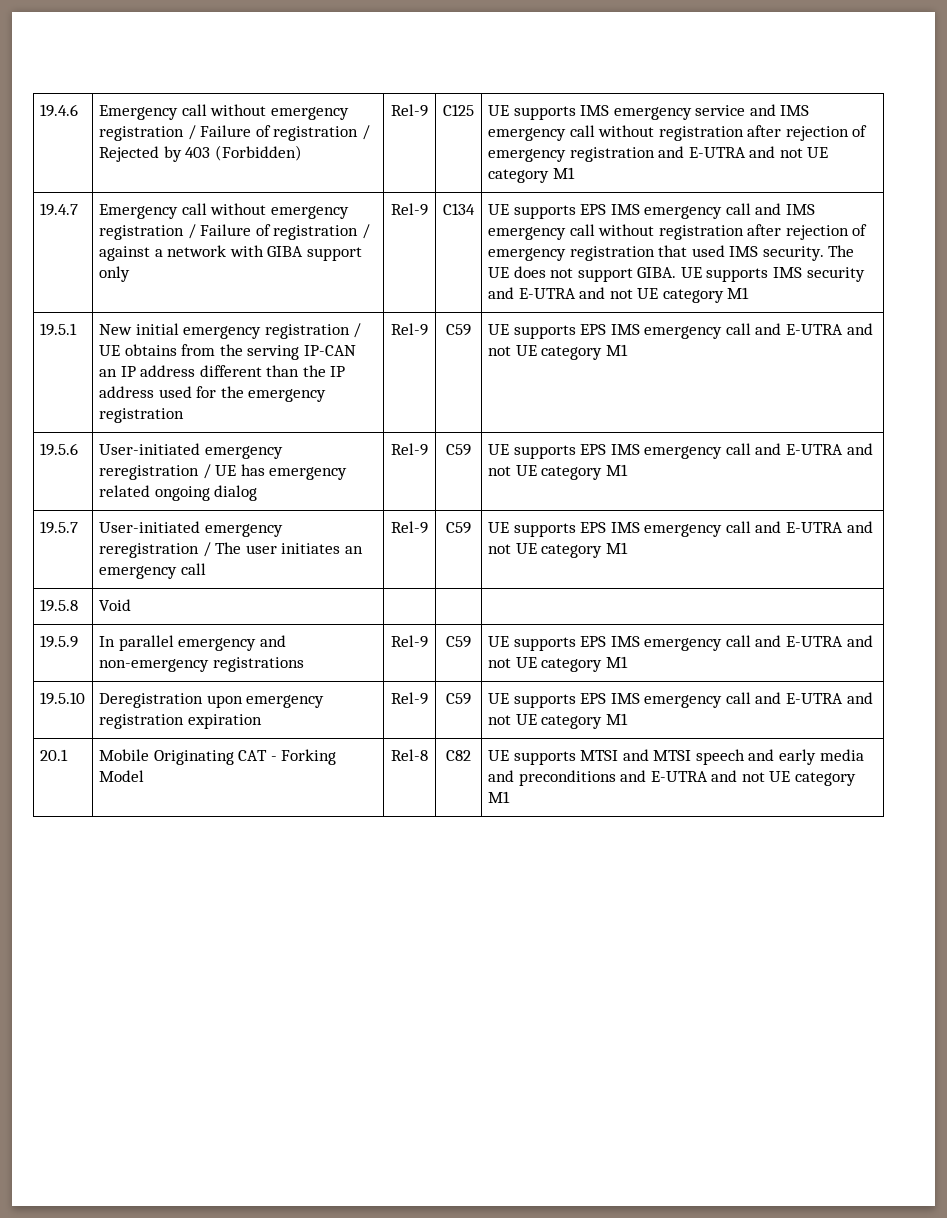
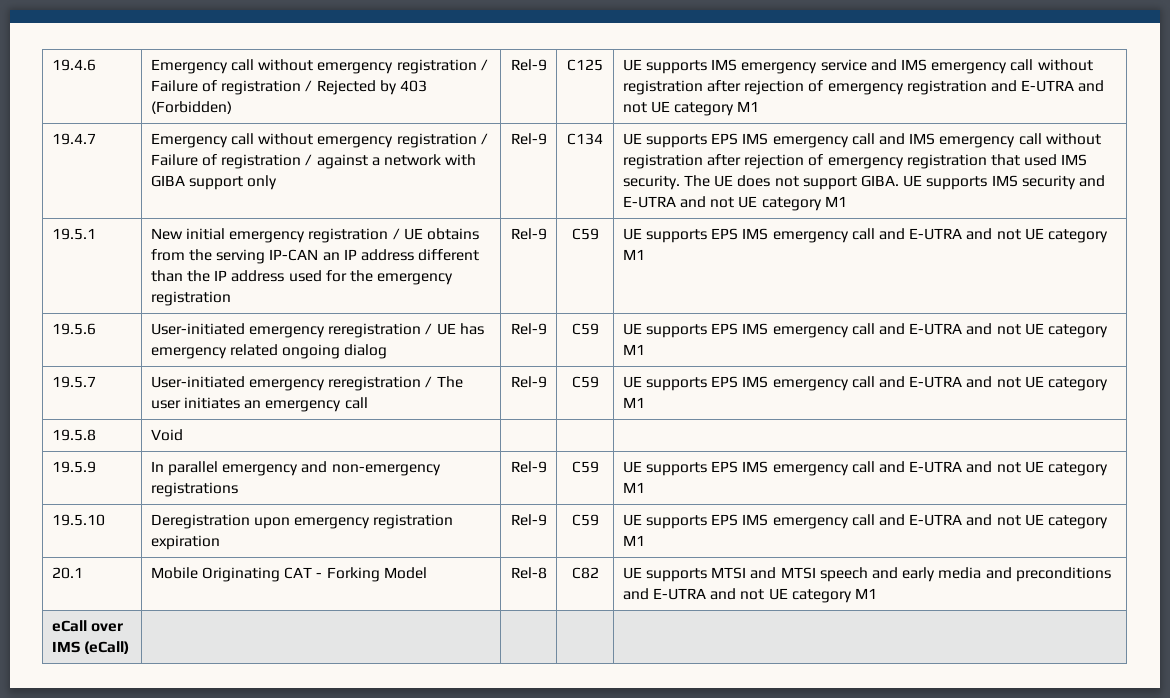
(510, 797) none -> [51,620,124,632] [51,641,130,654] // eCall over IMS (eCall) | | | |

